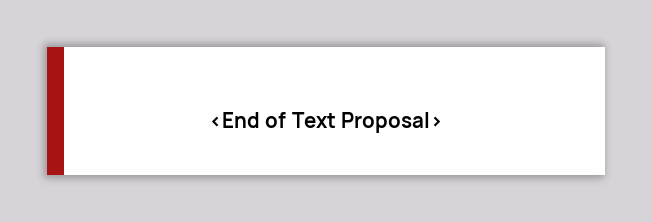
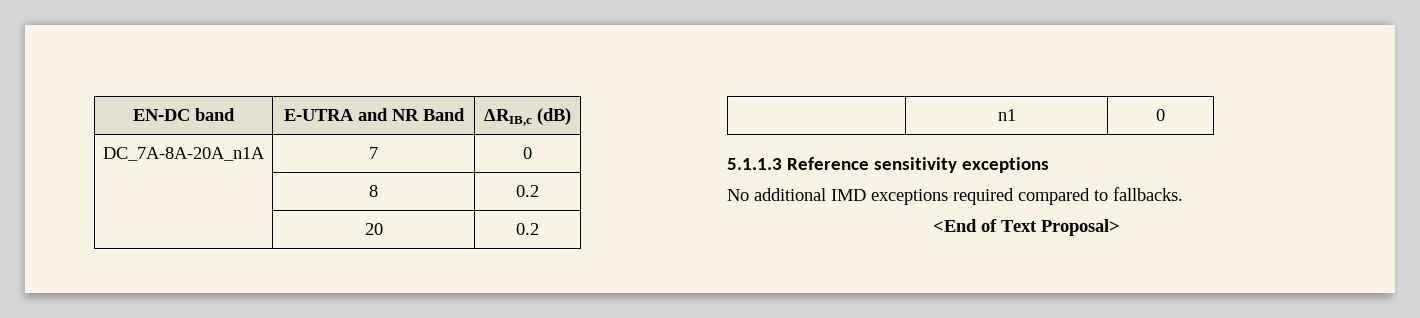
(208, 120) none -> [133,108,235,121] [283,108,465,121] [484,108,571,126] [103,147,265,161] [369,147,378,159] [523,147,532,159] [369,185,378,197] [516,185,539,197] [364,223,383,235] [516,223,539,235] [997,109,1016,121] [1156,109,1165,121] [727,157,1049,173] [727,187,1183,205] EN-DC band | E-UTRA and NR Band | ΔRIB,c (dB) // DC_7A-8A-20A_n1A | 7 | 0 // | 8 | 0.2 // | 20 | 0.2 // | n1 | 0 // 5.1.1.3 Reference sensitivity exceptions // No additional IMD exceptions required compared to fallbacks. //

